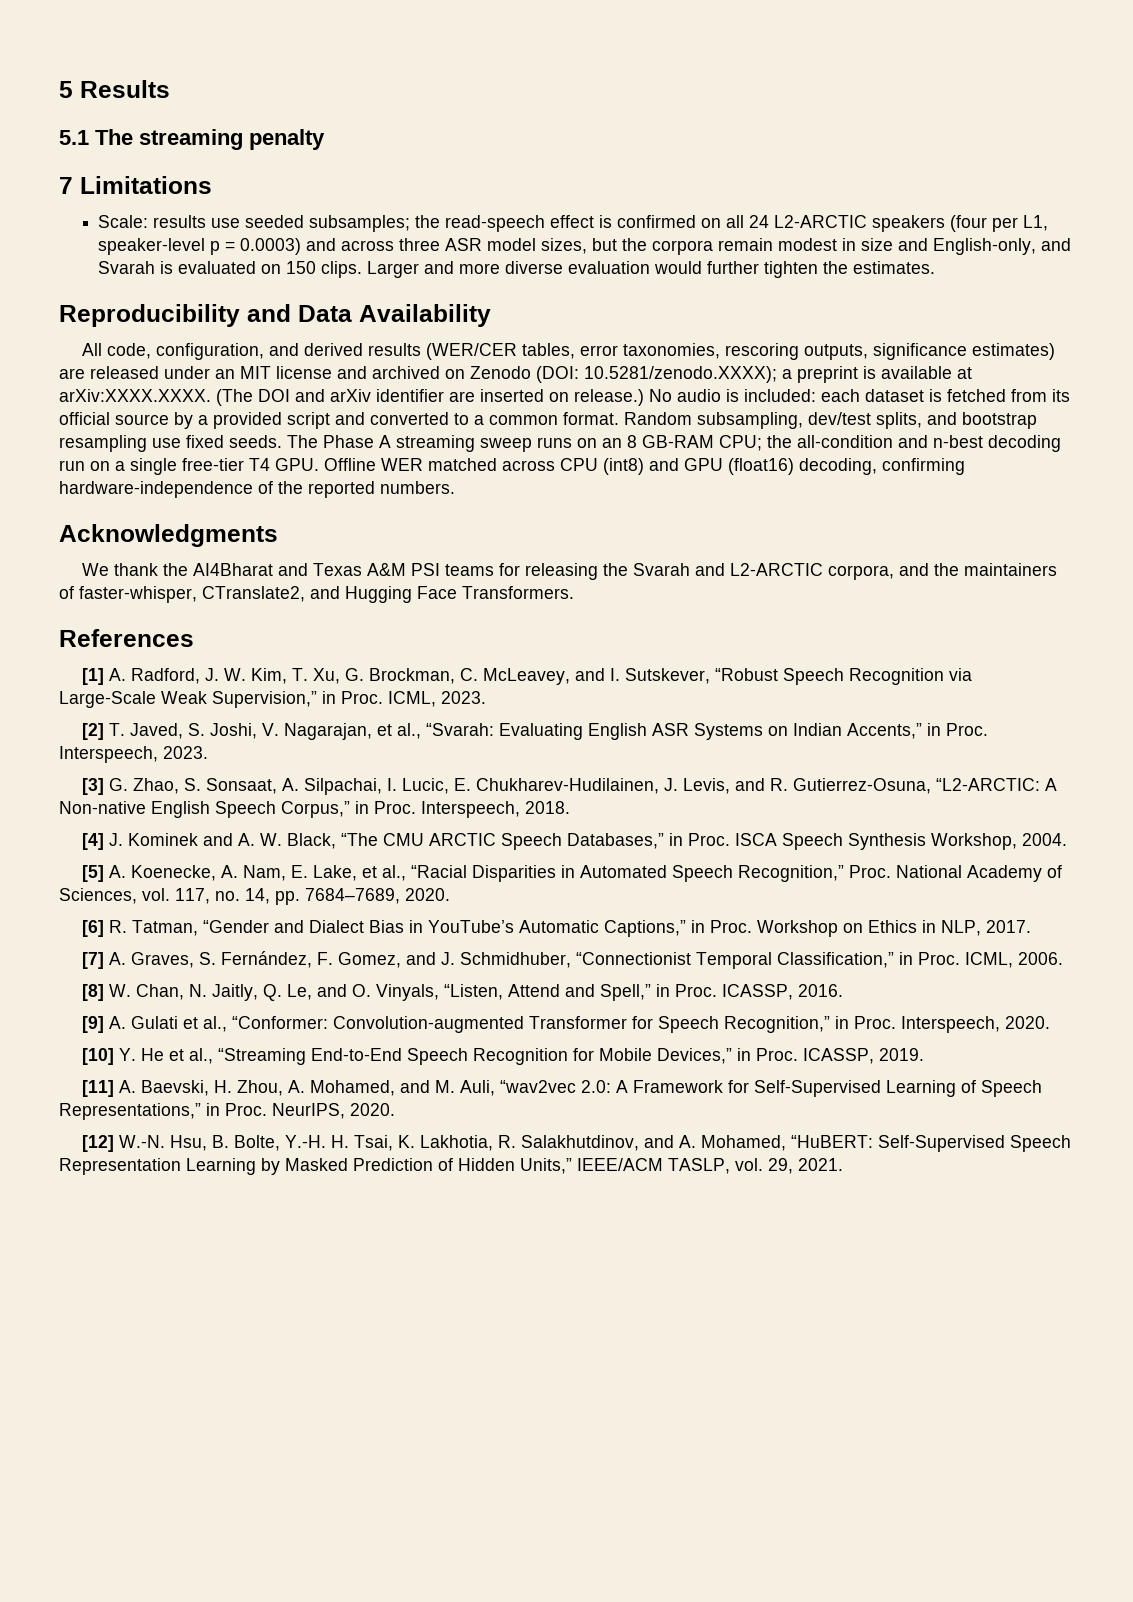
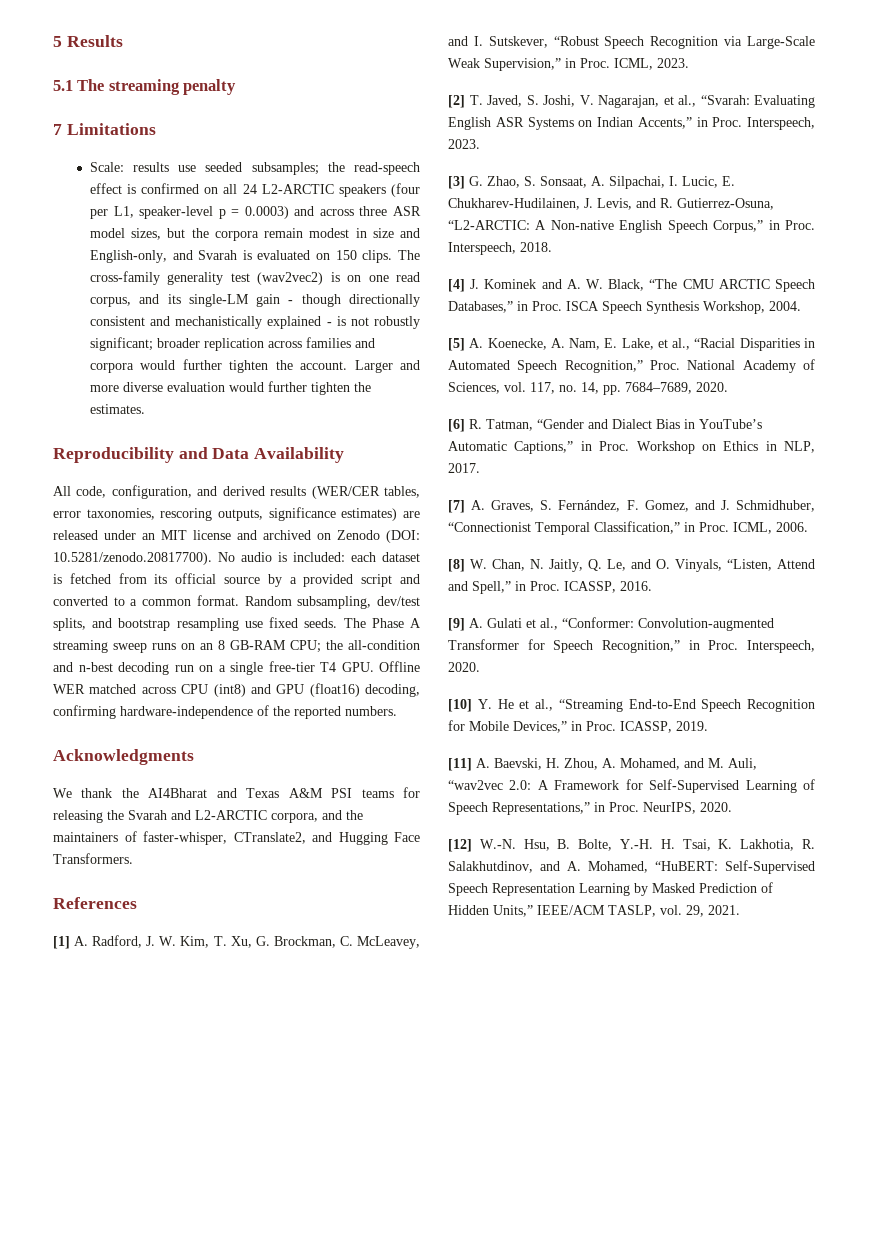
(363, 269) none -> [398,250,421,260] [89,271,421,285] [89,294,420,307] [89,316,420,329] [89,337,375,351] [89,359,348,373] The cross-family generality test (wav2vec2) is on one read corpus, and its single-LM gain - though directionally consistent and mechanistically explained - is not robustly significant; broader replication across families and corpora would further tighten the account.
[584,366,972,383] [59,389,644,406] 10.5281/zenodo.XXXX); a preprint is available at arXiv:XXXX.XXXX. (The DOI and arXiv identifier are inserted on release.) -> [53,552,212,565] 10.5281/zenodo.20817700).

